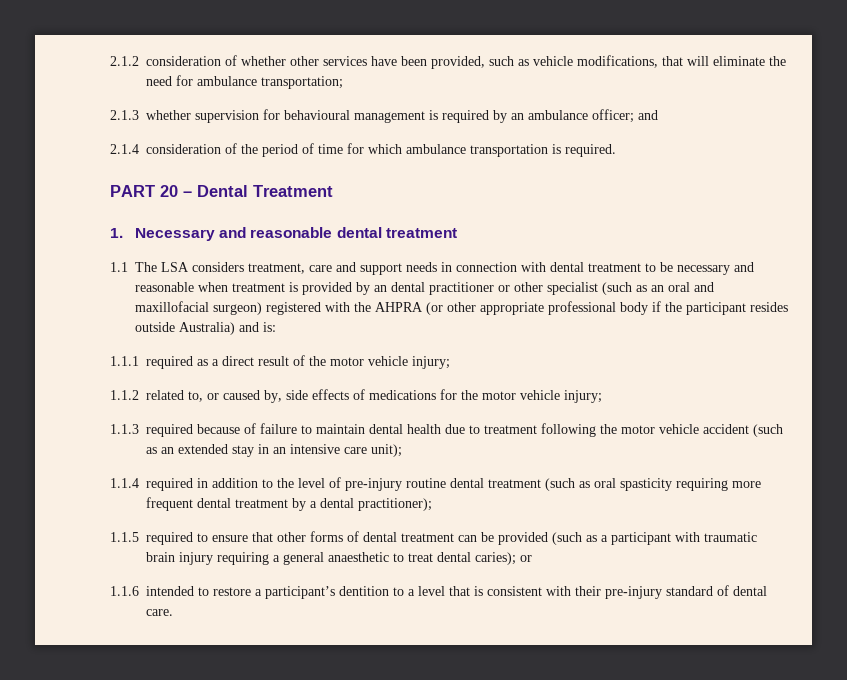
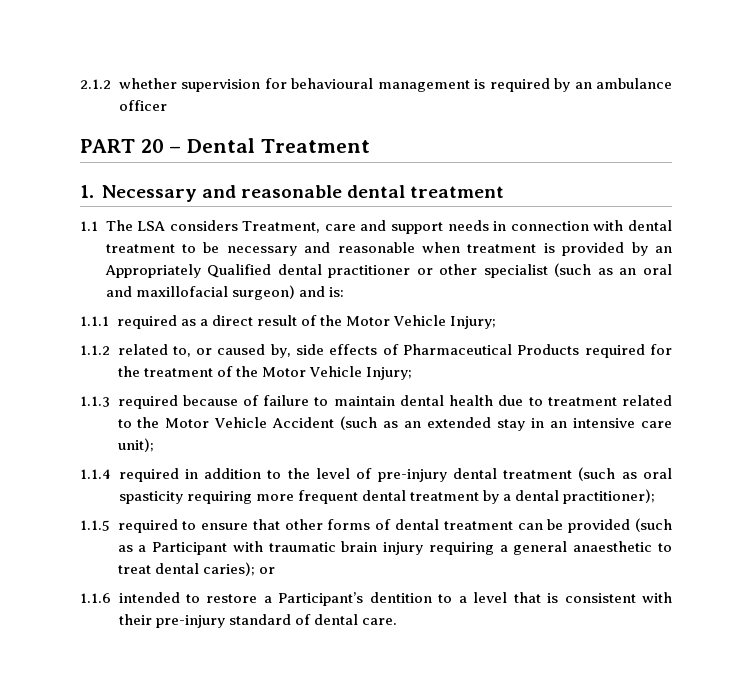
[146,55,786,69] [146,75,343,89] [110,110,139,120] consideration of whether other services have been provided, such as vehicle modifications, that will eliminate the need for ambulance transportation; // 2.1.3 -> (111, 84) none
[592,109,658,123] [110,143,616,157] officer; and // 2.1.4 consideration of the period of time for which ambulance transportation is required. -> [118,100,167,111] officer
[248,263,305,274] treatment, -> [242,221,321,233] Treatment,
(387, 288) none -> [104,264,272,278] Appropriately Qualified
[266,301,788,315] [135,322,235,335] registered with the AHPRA (or other appropriate professional body if the participant resides outside Australia) -> (295, 292) none
[330,356,450,369] motor vehicle injury; -> [345,315,496,329] Motor Vehicle Injury;
[369,389,602,403] medications for the motor vehicle injury; -> [403,344,672,358] [117,366,412,380] Pharmaceutical Products required for the treatment of the Motor Vehicle Injury;
[541,423,749,437] following the motor vehicle accident -> [622,395,673,406] [117,417,335,428] related to the Motor Vehicle Accident
[406,478,446,488] routine -> (447, 475) none
[611,532,671,545] participant -> [152,542,228,555] Participant
[265,586,335,599] participant’s -> [278,592,364,606] Participant’s

